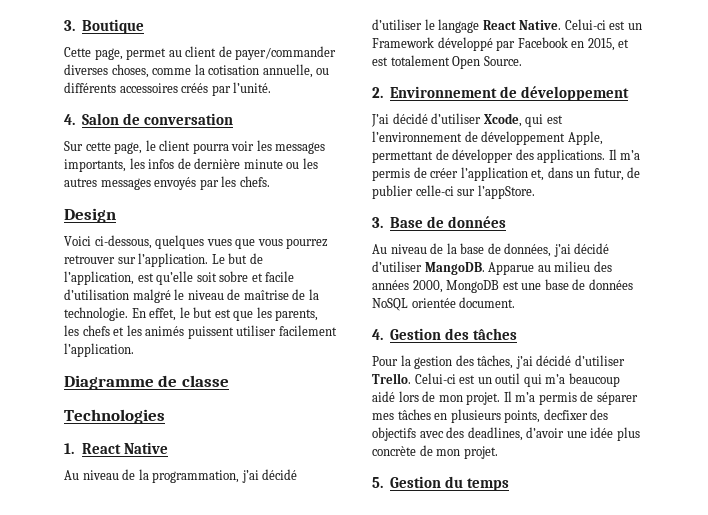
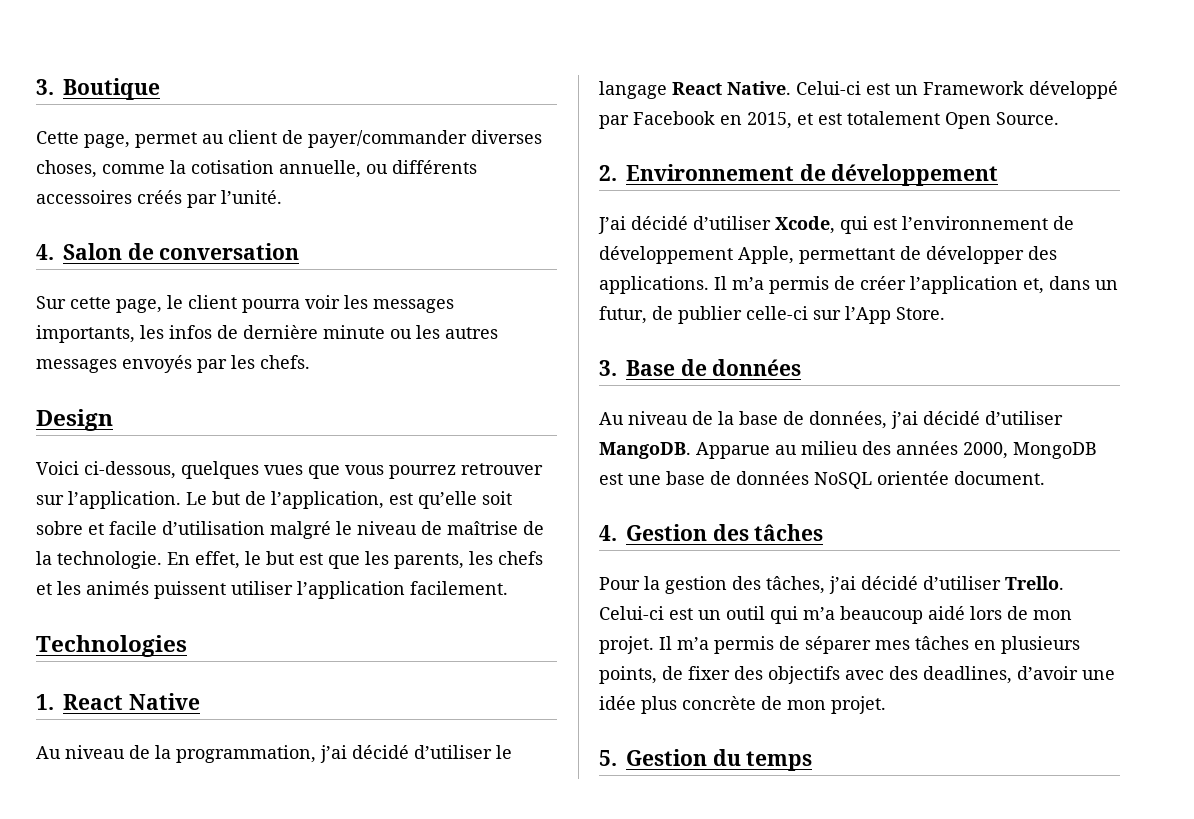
[278,325,337,336] [64,343,134,357] [64,375,229,390] facilement l’application. // Diagramme de classe -> [297,581,508,599] l’application facilement.
[477,185,535,199] l’appStore. -> [845,306,945,324] l’App Store.
[543,409,588,420] decfixer -> [662,666,730,680] de fixer

